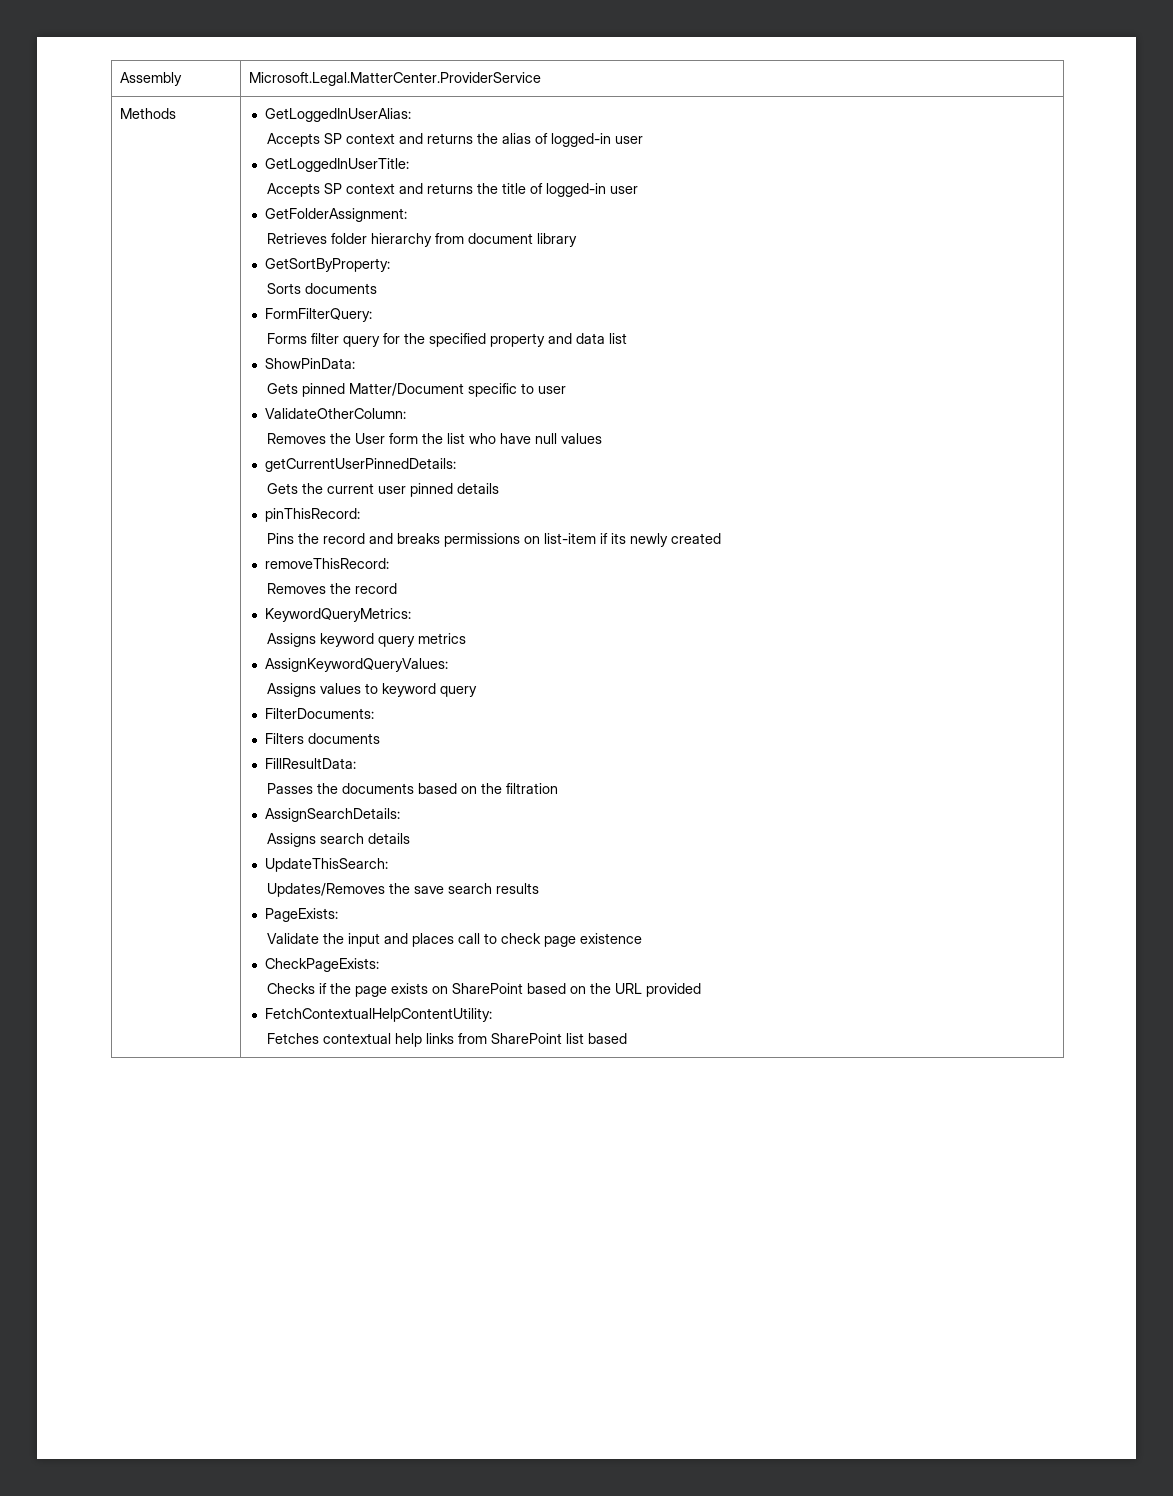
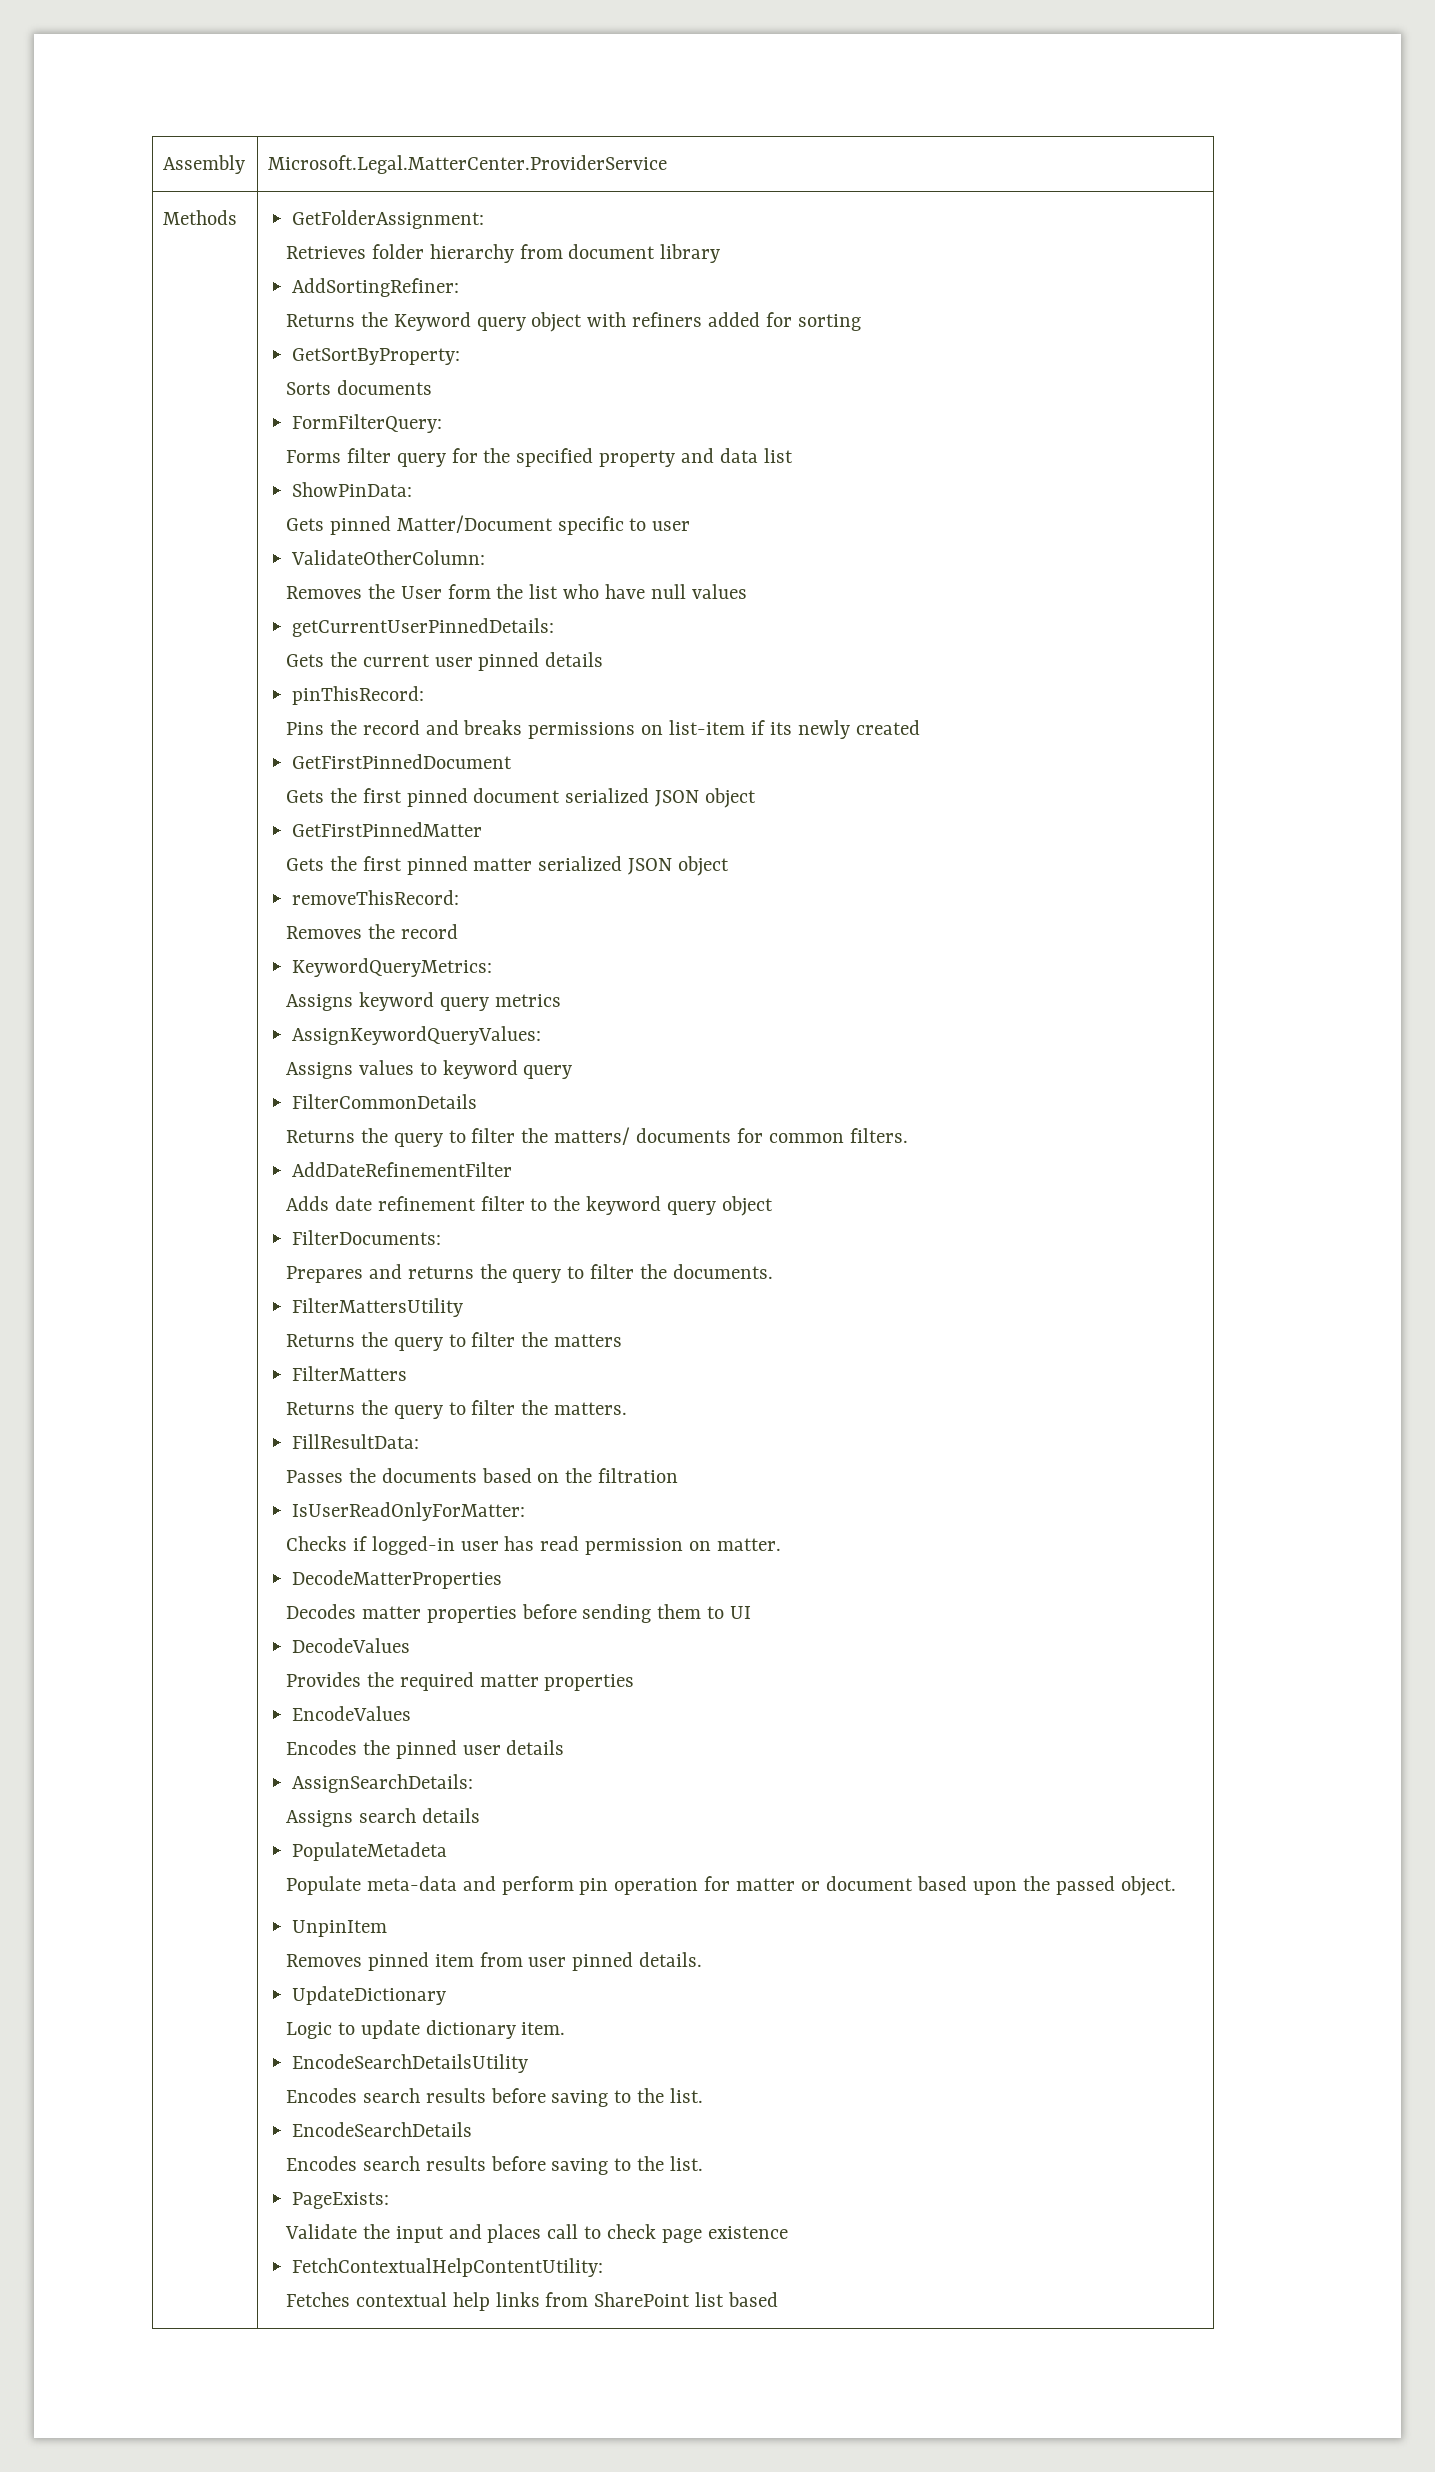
[264,108,411,122] [266,133,643,147] [264,158,409,172] [266,183,638,197] GetLoggedInUserAlias: // Accepts SP context and returns the alias of logged-in user // GetLoggedInUserTitle: // Accepts SP context and returns the title of logged-in user // -> (238, 217) none
(577, 240) none -> [292,278,460,297] [285,312,862,332] // AddSortingRefiner: // Returns the Keyword query object with refiners added for sorting
(721, 538) none -> [292,754,513,769] [285,788,757,808] [292,822,483,837] [285,856,730,876] // GetFirstPinnedDocument // Gets the first pinned document serialized JSON object // GetFirstPinnedMatter // Gets the first pinned matter serialized JSON object
[264,708,374,719] [264,733,380,744] FilterDocuments: // Filters documents -> [292,1094,478,1109] [285,1127,909,1147] [292,1162,513,1177] [285,1196,774,1216] [292,1230,442,1245] [285,1264,774,1283] [292,1298,464,1317] [285,1332,623,1351] [292,1366,408,1381] [285,1400,628,1419] FilterCommonDetails // Returns the query to filter the matters/ documents for common filters. // AddDateRefinementFilter // Adds date refinement filter to the keyword query object // FilterDocuments: // Prepares and returns the query to filter the documents. // FilterMattersUtility // Returns the query to filter the matters // FilterMatters // Returns the query to filter the matters.
[264,808,400,822] [266,833,410,847] [264,858,388,872] [266,883,539,897] AssignSearchDetails: // Assigns search details // UpdateThisSearch: // Updates/Removes the save search results -> [292,1502,526,1521] [285,1536,782,1555] [292,1570,503,1589] [285,1604,752,1623] [292,1638,411,1653] [285,1672,635,1691] [292,1706,412,1721] [285,1740,565,1759] [292,1774,474,1793] [285,1808,480,1827] [292,1842,448,1861] [285,1876,1176,1896] [292,1920,388,1937] [285,1952,703,1971] [292,1986,447,2005] [285,2020,566,2039] [292,2054,529,2073] [285,2088,704,2107] [292,2122,473,2137] [285,2156,704,2175] IsUserReadOnlyForMatter: // Checks if logged-in user has read permission on matter. // DecodeMatterProperties // Decodes matter properties before sending them to UI // DecodeValues // Provides the required matter properties // EncodeValues // Encodes the pinned user details // AssignSearchDetails: // Assigns search details // PopulateMetadeta // Populate meta-data and perform pin operation for matter or document based upon the passed object. // UnpinItem // Removes pinned item from user pinned details. // UpdateDictionary // Logic to update dictionary item. // EncodeSearchDetailsUtility // Encodes search results before saving to the list. // EncodeSearchDetails // Encodes search results before saving to the list.
[264,958,379,972] [266,983,701,997] // CheckPageExists: // Checks if the page exists on SharePoint based on the URL provided -> (789, 2232) none

